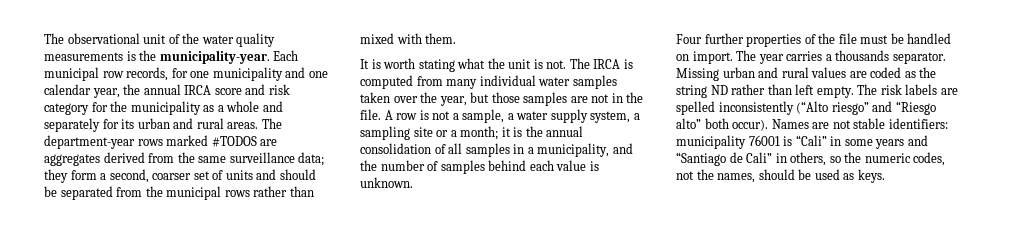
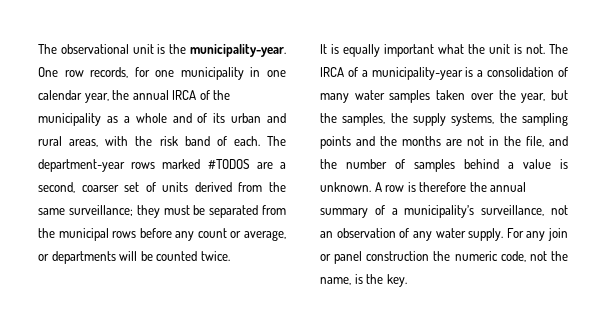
[168,33,276,47] [44,52,123,61] of the water quality measurements -> (154, 49) none
[273,50,299,61] [44,67,99,81] Each municipal -> [38,67,58,77] One
[285,67,306,78] and -> [250,67,261,77] in
[214,84,290,95] [44,102,108,115] score and risk category for -> [199,90,210,100] of
[44,118,119,132] separately for -> [197,113,208,123] of
[227,122,259,129] areas. -> [69,136,260,147] areas, with the risk band of each.
[44,152,325,166] [44,169,97,183] aggregates derived from the same surveillance data; they form -> (273, 165) none
[256,169,316,180] and should -> [194,182,286,192] [38,205,190,218] derived from the same surveillance; they must
[253,186,314,197] [360,33,457,44] rather than mixed with them. -> [139,228,287,241] [38,251,230,264] before any count or average, or departments will be counted twice.
[383,58,455,72] worth stating -> [343,44,434,57] equally important
[623,59,633,69] [360,75,536,89] is computed from many individual -> [347,67,568,80] [320,93,349,103] of a municipality-year is a consolidation of many
[491,92,644,106] [360,109,640,123] [360,126,584,140] [360,143,610,157] those samples are not in the file. A row is not a sample, a water supply system, a sampling site or a month; it is the annual consolidation of all samples in a municipality, -> [320,113,568,126] [320,136,544,149] the samples, the supply systems, the sampling points and the months are not in the file,
[529,160,554,171] each -> [508,162,514,169] a
[676,33,952,47] [676,50,946,64] [676,67,937,81] [676,84,958,98] [676,101,936,115] [676,118,948,131] [676,135,928,149] [676,152,841,166] // Four further properties of the file must be handled on import. The year carries a thousands separator. Missing urban and rural values are coded as the string ND rather than left empty. The risk labels are spelled inconsistently (“Alto riesgo” and “Riesgo alto” both occur). Names are not stable identifiers: municipality 76001 is “Cali” in some years and “Santiago de Cali” in others, so -> [374,182,527,192] [320,205,568,218] [320,228,568,241] [320,251,430,264] A row is therefore the annual summary of a municipality’s surveillance, not an observation of any water supply. For any join or panel construction
[913,152,946,166] codes, -> [500,251,526,262] code,
[717,169,885,183] names, should be used as keys. -> [320,274,407,287] name, is the key.

